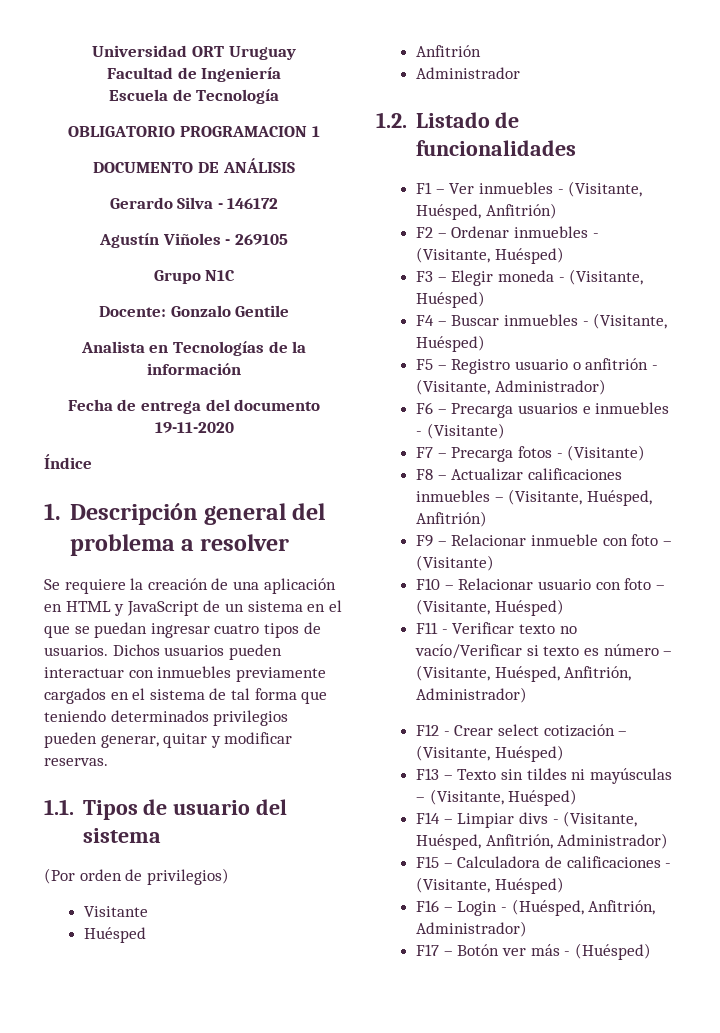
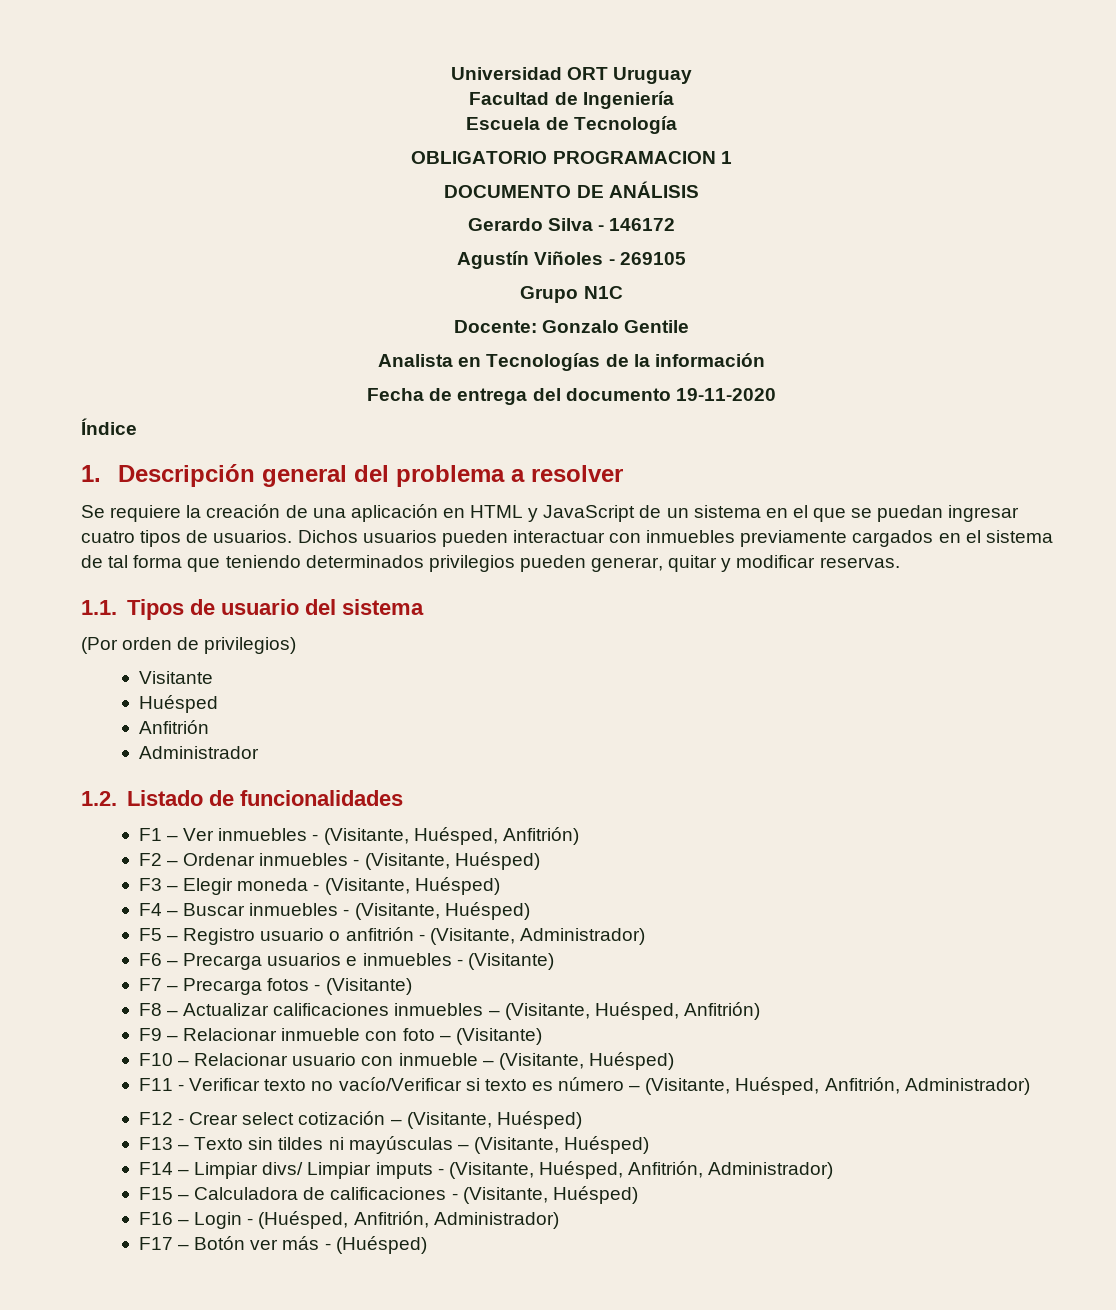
[624,578,652,590] foto -> [398,1053,478,1066] inmueble
[519,812,549,824] divs -> [262,1162,433,1179] divs/ Limpiar imputs

